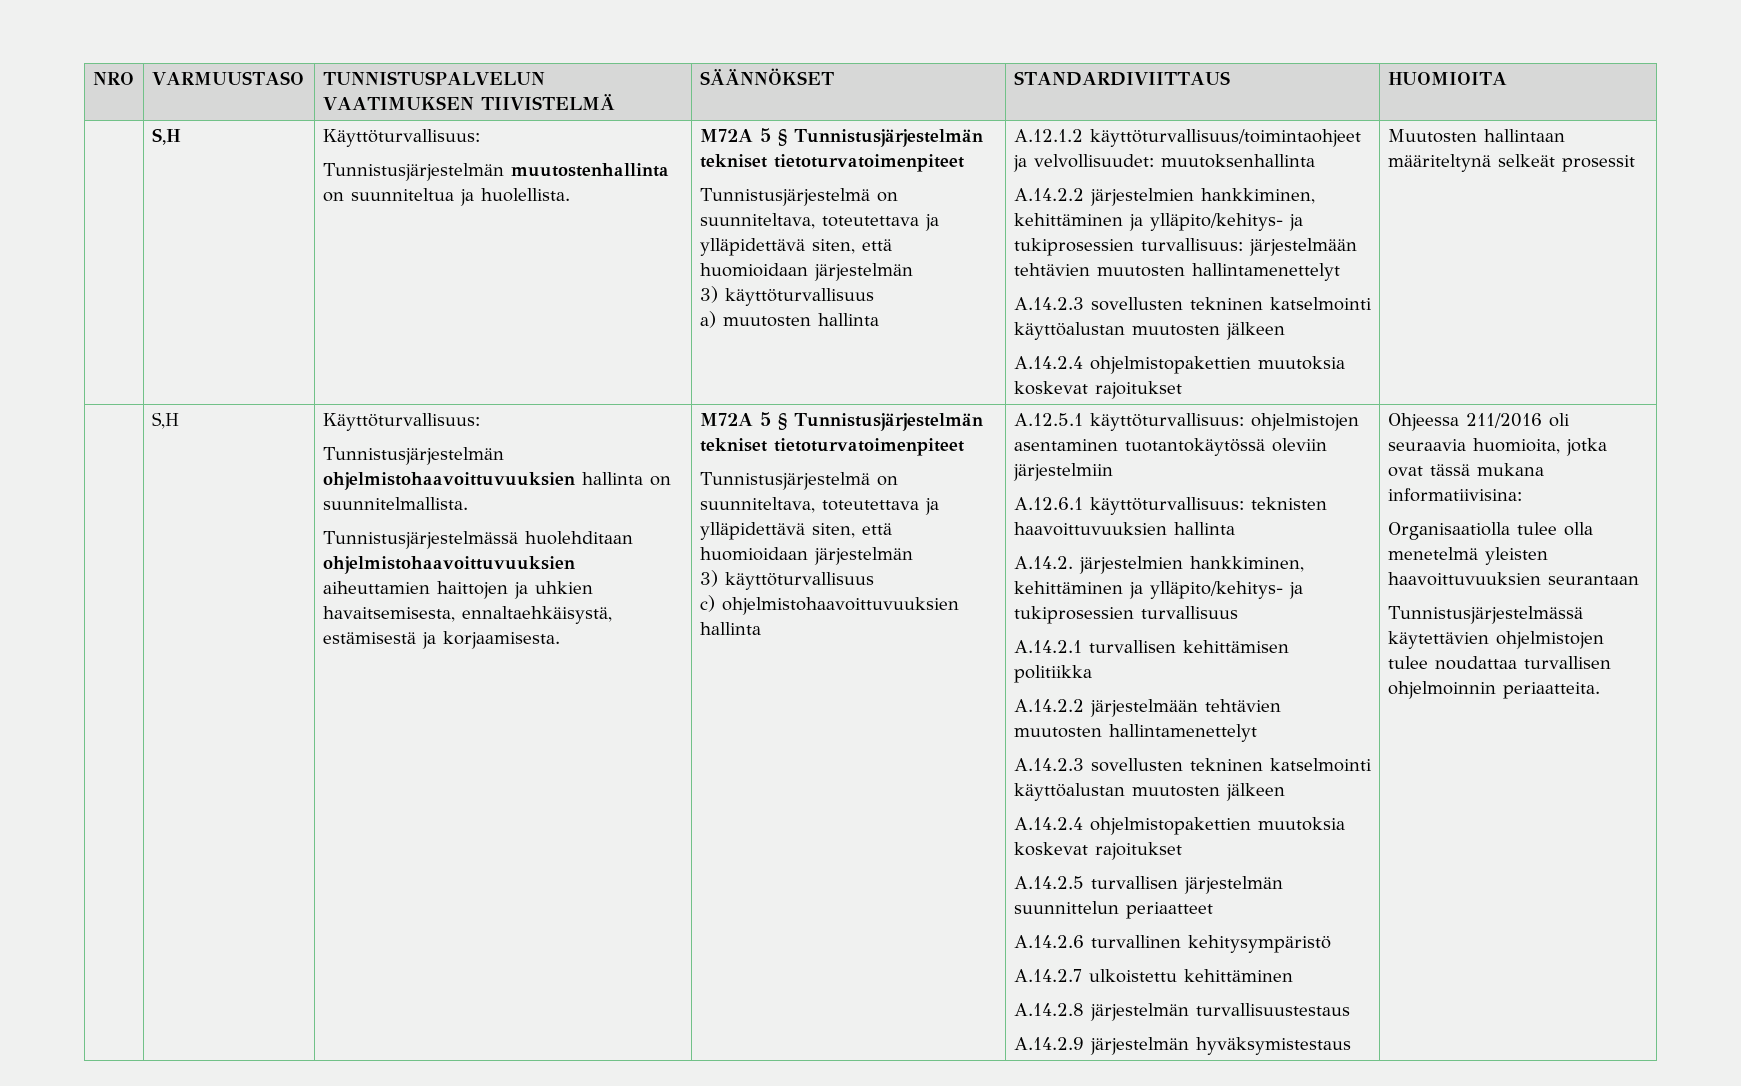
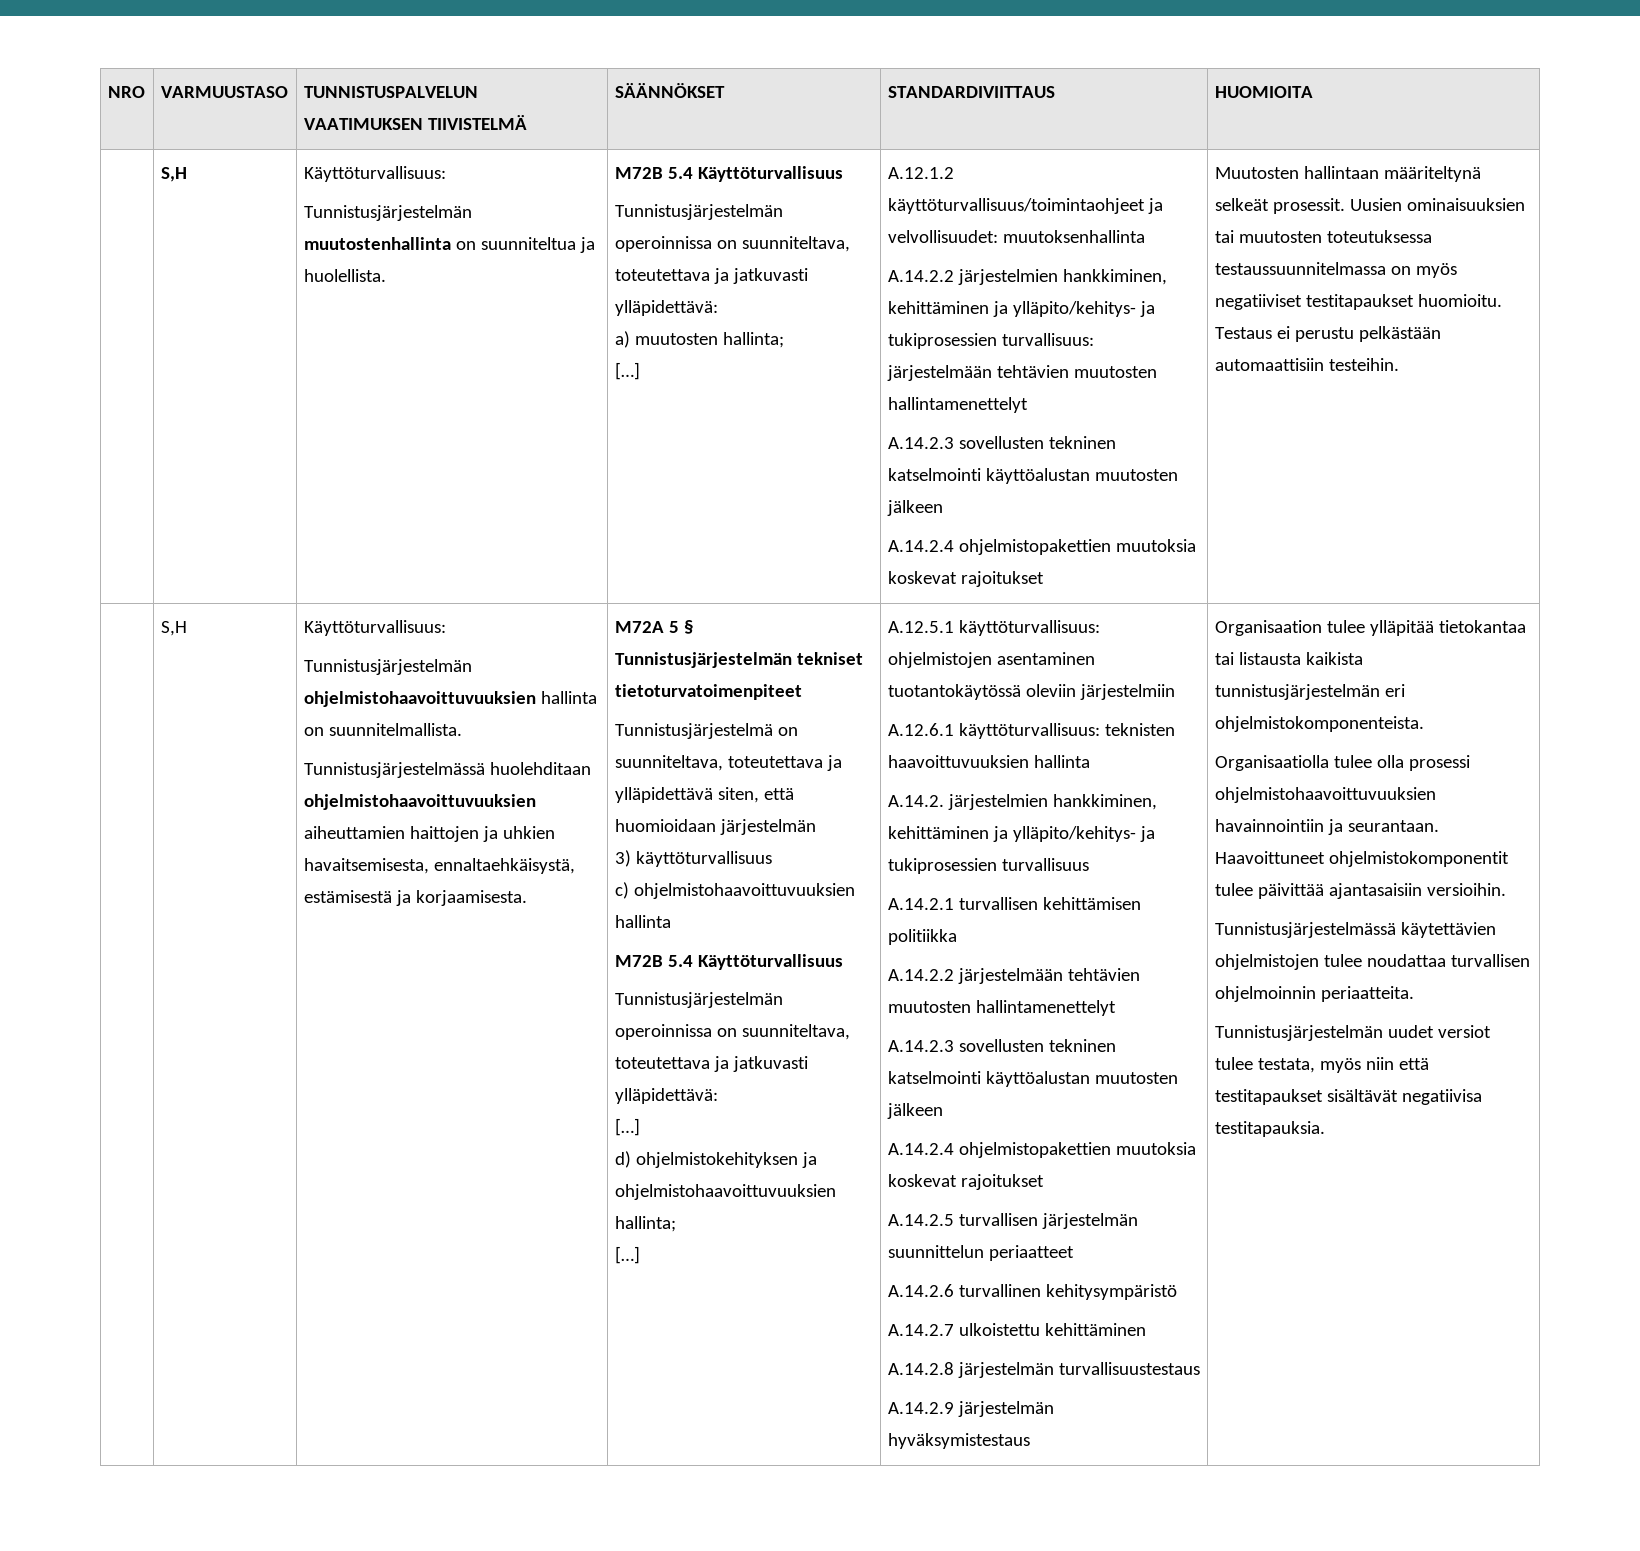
[699,128,983,147] [699,154,964,172] [699,188,898,206] [699,213,939,231] [699,238,892,256] [699,263,913,281] [699,286,874,306] M72A 5 § Tunnistusjärjestelmän tekniset tietoturvatoimenpiteet // Tunnistusjärjestelmä on suunniteltava, toteutettava ja ylläpidettävä siten, että huomioidaan järjestelmän // 3) käyttöturvallisuus -> [614,166,843,182] [614,204,783,220] [614,236,850,252] [614,268,808,284] [614,300,718,316] M72B 5.4 Käyttöturvallisuus // Tunnistusjärjestelmän operoinnissa on suunniteltava, toteutettava ja jatkuvasti ylläpidettävä:
[817,313,879,326] hallinta -> [722,332,784,348] [614,362,640,380] hallinta; // […]
[1561,155,1635,172] prosessit -> [1272,198,1525,214] [1214,230,1432,243] [1214,262,1457,278] [1214,294,1502,310] [1214,326,1441,342] [1214,358,1399,371] prosessit. Uusien ominaisuuksien tai muutosten toteutuksessa testaussuunnitelmassa on myös negatiiviset testitapaukset huomioitu. Testaus ei perustu pelkästään automaattisiin testeihin.
(761, 628) none -> [614,954,843,970] [614,992,783,1008] [614,1024,850,1040] [614,1056,808,1072] [614,1088,718,1104] [614,1118,640,1136] [614,1151,817,1168] [614,1184,836,1200] [614,1216,676,1232] [614,1246,640,1264] // M72B 5.4 Käyttöturvallisuus // Tunnistusjärjestelmän operoinnissa on suunniteltava, toteutettava ja jatkuvasti ylläpidettävä: // […] // d) ohjelmistokehityksen ja ohjelmistohaavoittuvuuksien hallinta; // […]
[1387,413,1569,431] [1387,438,1607,456] [1387,463,1544,477] [1387,488,1522,502] [1387,522,1593,540] [1387,547,1548,565] [1387,572,1639,586] Ohjeessa 211/2016 oli seuraavia huomioita, jotka ovat tässä mukana informatiivisina: // Organisaatiolla tulee olla menetelmä yleisten haavoittuvuuksien seurantaan -> [1214,620,1526,636] [1214,652,1363,665] [1214,684,1405,700] [1214,716,1424,732] [1214,755,1470,771] [1214,787,1436,803] [1214,819,1439,835] [1214,851,1509,867] [1214,883,1506,899] Organisaation tulee ylläpitää tietokantaa tai listausta kaikista tunnistusjärjestelmän eri ohjelmistokomponenteista. // Organisaatiolla tulee olla prosessi ohjelmistohaavoittuvuuksien havainnointiin ja seurantaan. Haavoittuneet ohjelmistokomponentit tulee päivittää ajantasaisiin versioihin.
(1600, 690) none -> [1214,1025,1491,1041] [1214,1057,1429,1073] [1214,1089,1482,1105] [1214,1121,1325,1137] // Tunnistusjärjestelmän uudet versiot tulee testata, myös niin että testitapaukset sisältävät negatiivisa testitapauksia.

